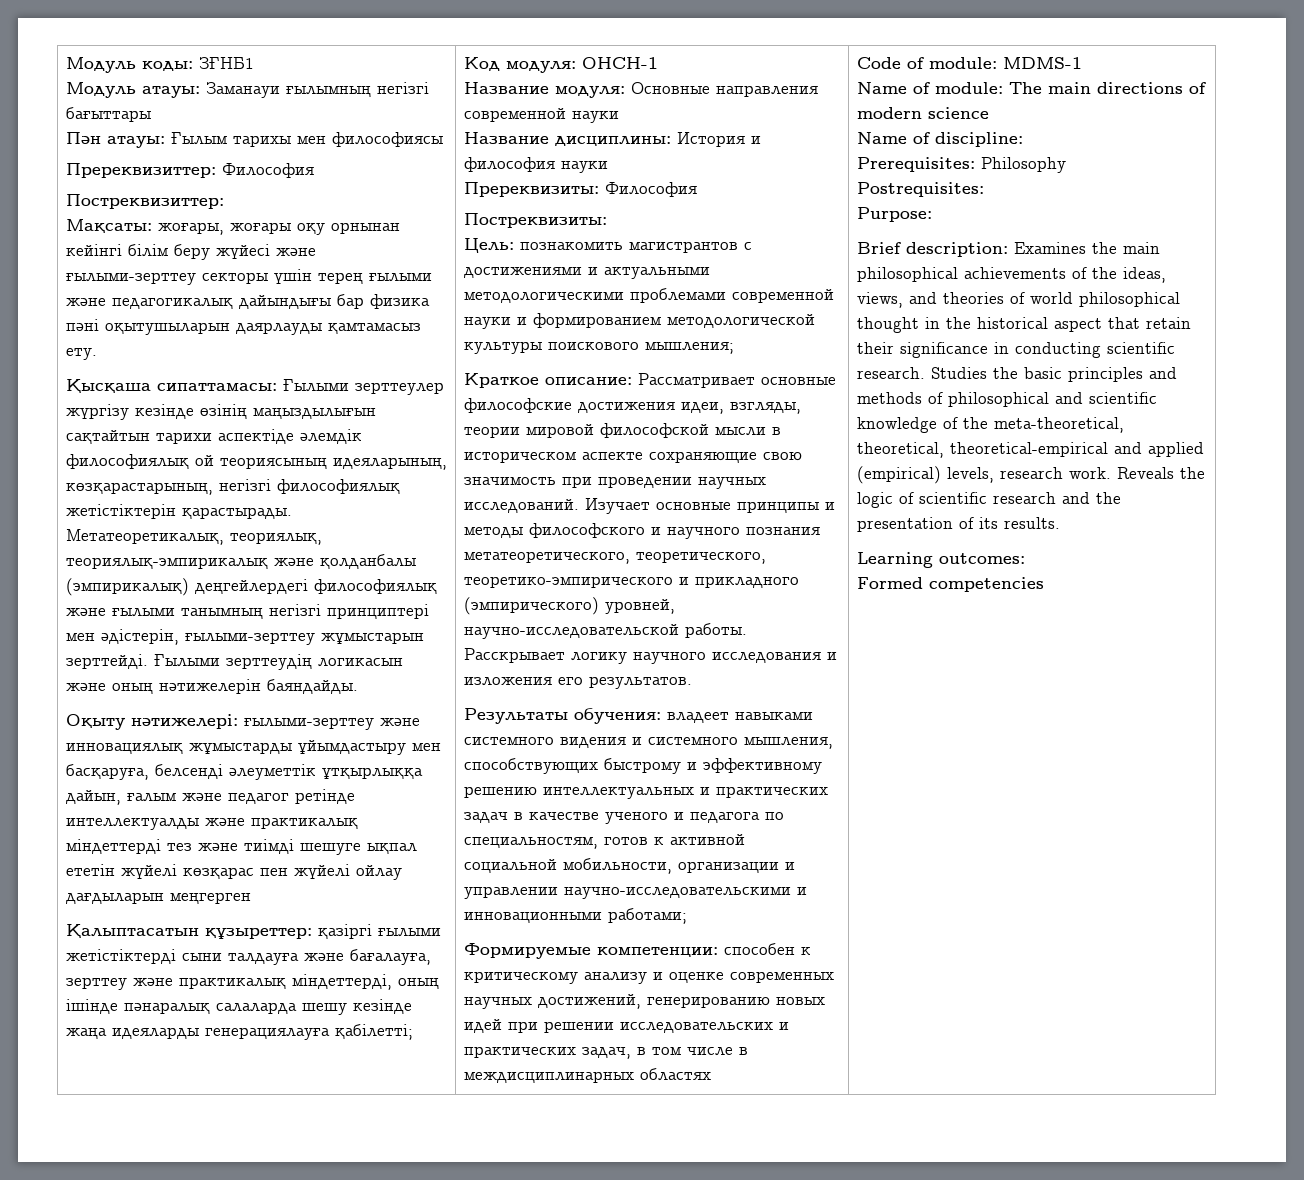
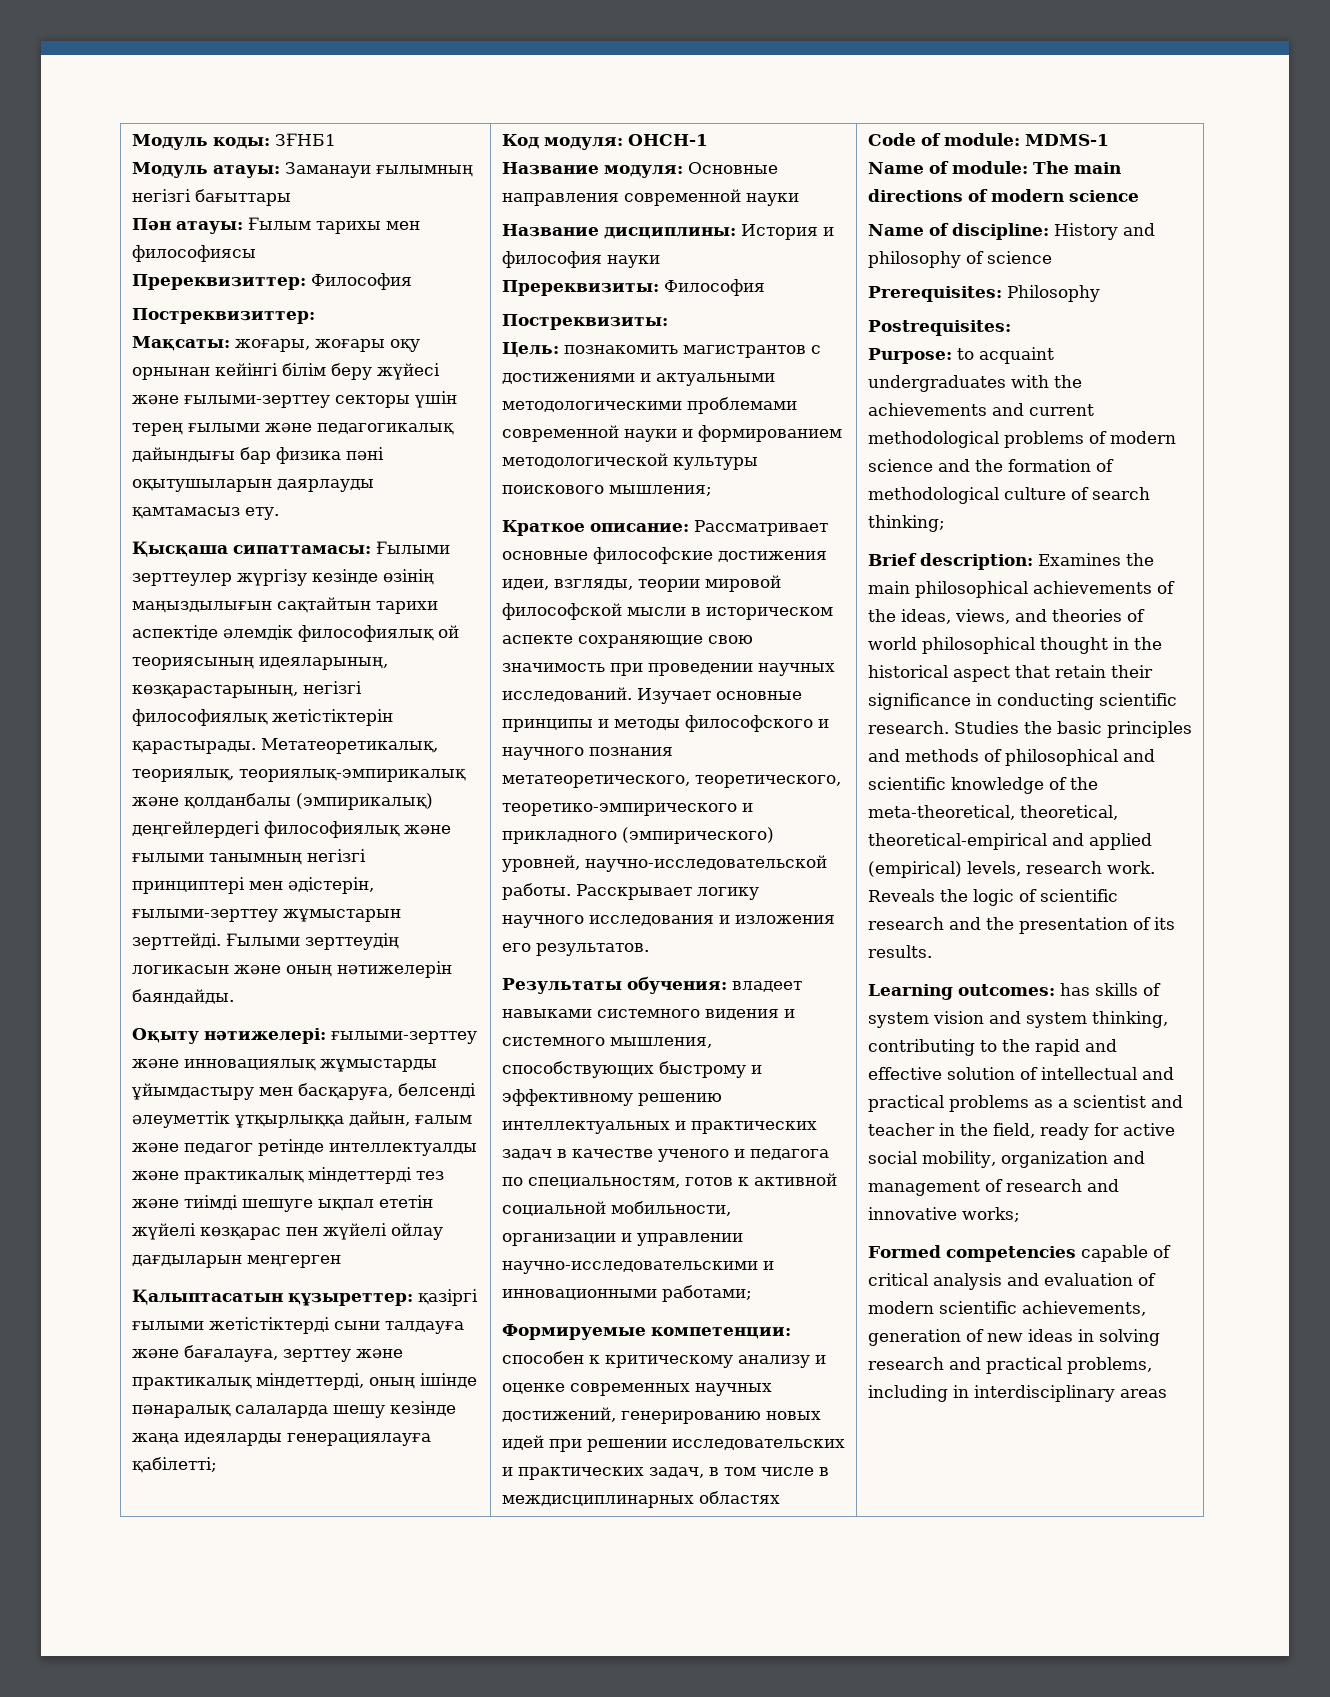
(1023, 139) none -> [1053,223,1155,240] [867,251,1052,268] History and philosophy of science
(932, 214) none -> [956,347,1054,364] [867,375,1082,392] [867,403,1094,416] [867,431,1176,448] [867,459,1114,472] [867,487,1150,504] [867,515,945,532] to acquaint undergraduates with the achievements and current methodological problems of modern science and the formation of methodological culture of search thinking;
[856,577,1044,592] // Formed competencies -> [1059,983,1161,996] [867,1011,1168,1028] [867,1039,1117,1056] [867,1067,1174,1080] [867,1095,1183,1112] [867,1123,1175,1140] [867,1151,1145,1168] [867,1179,1119,1196] [867,1207,1020,1222] [867,1245,1171,1262] [867,1273,1156,1290] [867,1301,1146,1316] [867,1329,1160,1346] [867,1357,1152,1374] [867,1385,1167,1402] has skills of system vision and system thinking, contributing to the rapid and effective solution of intellectual and practical problems as a scientist and teacher in the field, ready for active social mobility, organization and management of research and innovative works; // Formed competencies capable of critical analysis and evaluation of modern scientific achievements, generation of new ideas in solving research and practical problems, including in interdisciplinary areas

